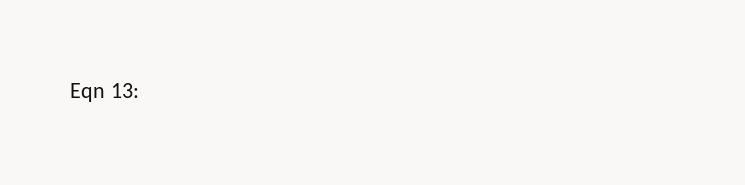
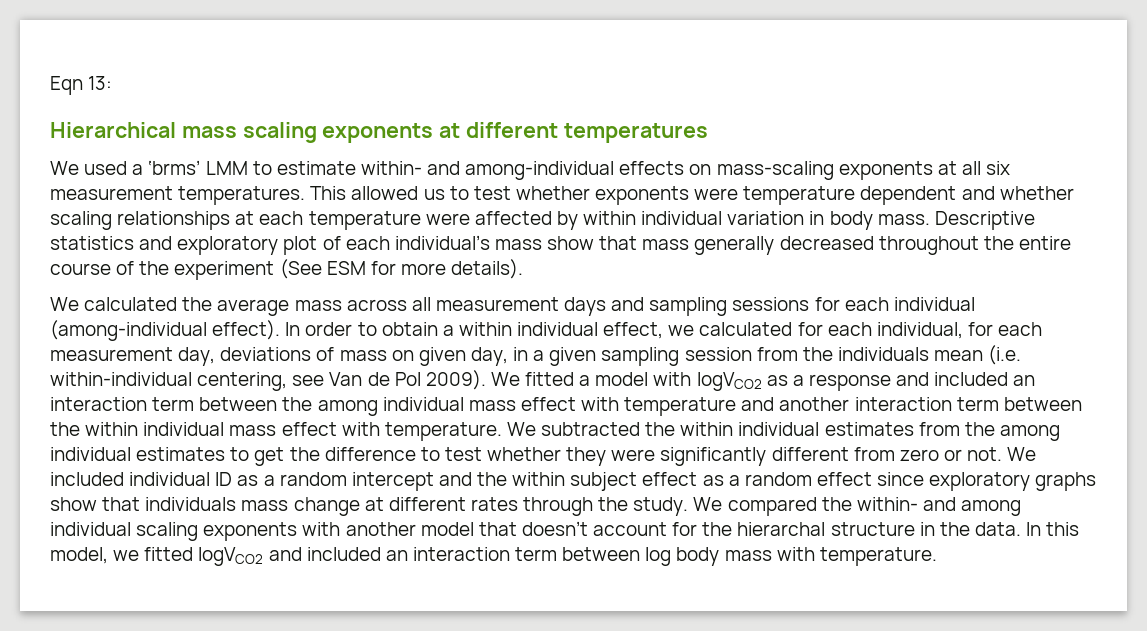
(139, 90) none -> [50,122,708,143] [50,160,1011,180] [50,186,1074,205] [50,211,1035,230] [50,235,1071,255] [50,259,524,280] [50,297,975,316] [50,320,1043,341] [50,345,1022,366] [50,370,1036,391] [50,397,1082,416] [50,422,1060,441] [50,447,1037,466] [50,472,1097,491] [50,497,1022,516] [50,521,1080,541] [50,547,937,566] // Hierarchical mass scaling exponents at different temperatures // We used a ‘brms’ LMM to estimate within- and among-individual effects on mass-scaling exponents at all six measurement temperatures. This allowed us to test whether exponents were temperature dependent and whether scaling relationships at each temperature were affected by within individual variation in body mass. Descriptive statistics and exploratory plot of each individual’s mass show that mass generally decreased throughout the entire course of the experiment (See ESM for more details). // We calculated the average mass across all measurement days and sampling sessions for each individual (among-individual effect). In order to obtain a within individual effect, we calculated for each individual, for each measurement day, deviations of mass on given day, in a given sampling session from the individuals mean (i.e. within-individual centering, see Van de Pol 2009). We fitted a model with logVCO2 as a response and included an interaction term between the among individual mass effect with temperature and another interaction term between the within individual mass effect with temperature. We subtracted the within individual estimates from the among individual estimates to get the difference to test whether they were significantly different from zero or not. We included individual ID as a random intercept and the within subject effect as a random effect since exploratory graphs show that individuals mass change at different rates through the study. We compared the within- and among individual scaling exponents with another model that doesn’t account for the hierarchal structure in the data. In this model, we fitted logVCO2 and included an interaction term between log body mass with temperature.

